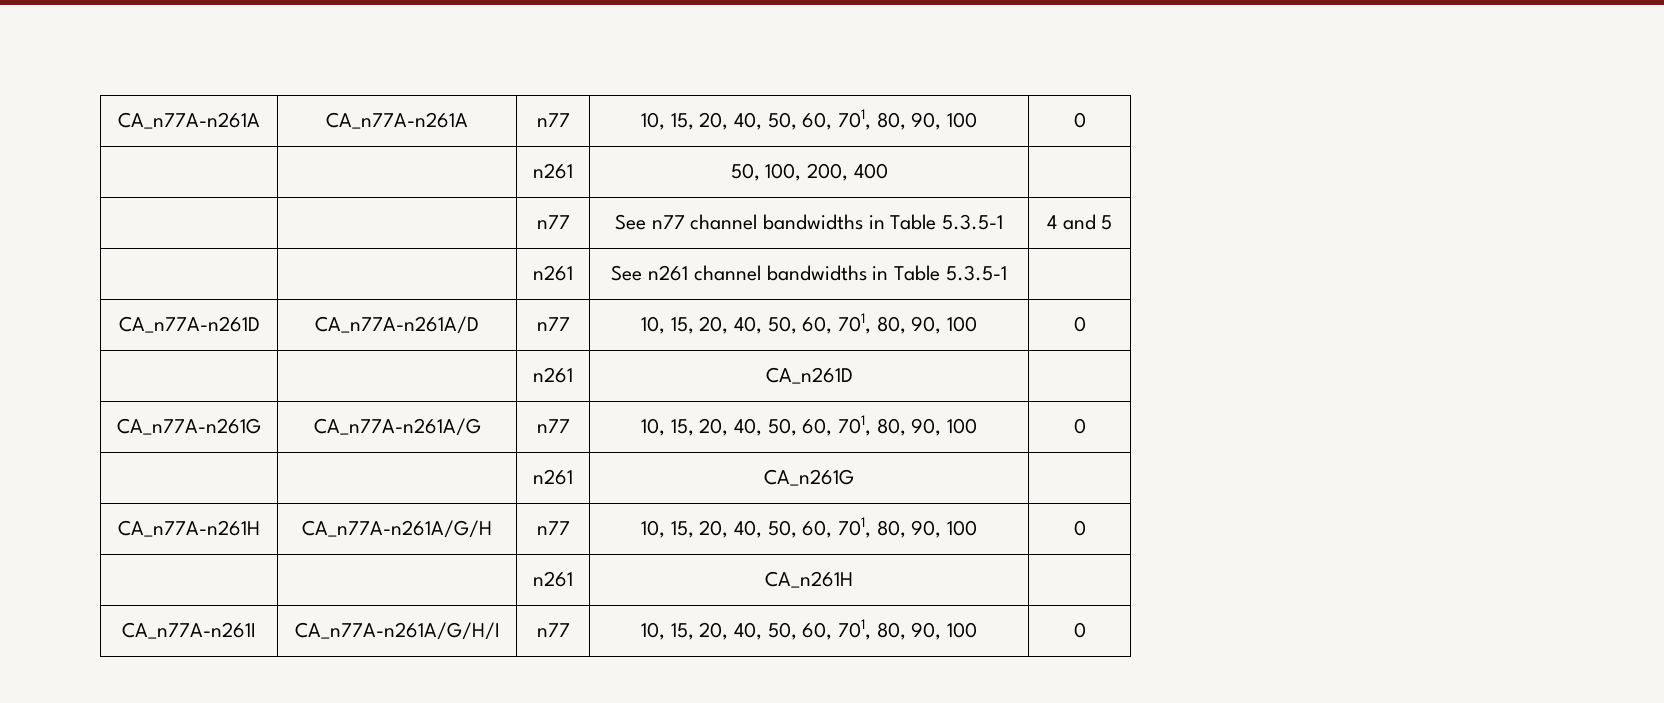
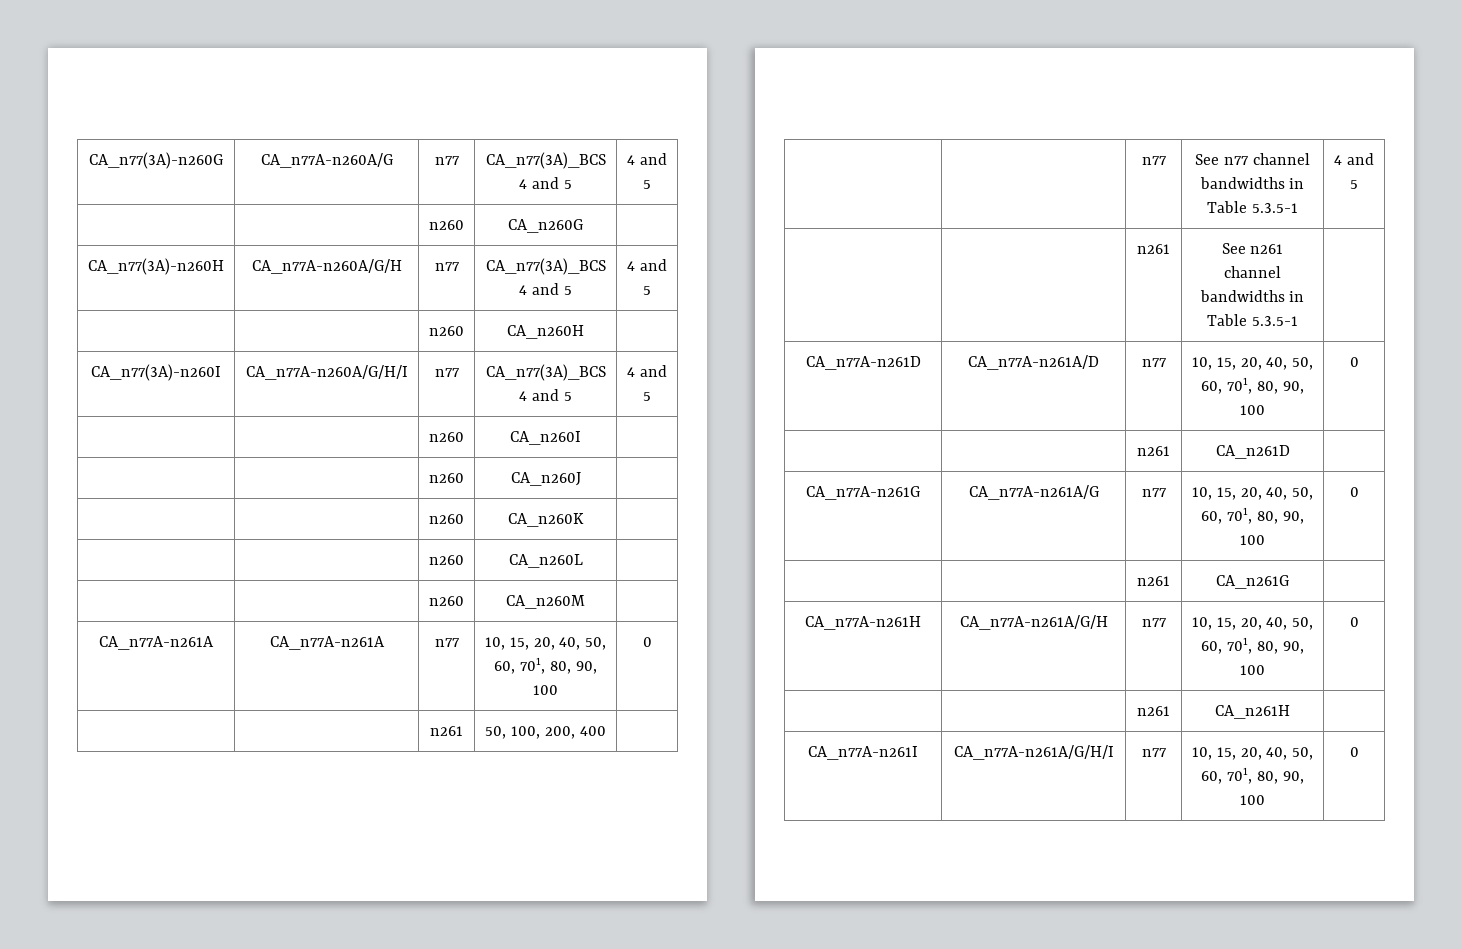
(118, 120) none -> [89,152,223,169] [260,153,393,168] [434,156,460,165] [485,152,606,169] [519,177,572,189] [627,153,667,165] [643,180,651,189] [429,220,464,230] [508,219,583,233] [88,258,224,275] [251,259,402,274] [434,262,460,271] [485,258,606,275] [519,283,572,295] [627,259,667,271] [643,286,651,295] [429,326,464,336] [507,325,584,339] [91,364,221,381] [245,365,408,380] [434,368,460,377] [485,364,606,381] [519,389,572,401] [627,365,667,377] [643,392,651,401] [429,432,464,442] [510,431,581,445] [429,473,464,483] [510,472,581,486] [429,514,464,524] [508,513,584,527] [429,555,464,565] [508,554,583,568] [429,596,464,606] [506,595,585,609] CA_n77(3A)-n260G | CA_n77A-n260A/G | n77 | CA_n77(3A)_BCS 4 and 5 | 4 and 5 // | | n260 | CA_n260G | // CA_n77(3A)-n260H | CA_n77A-n260A/G/H | n77 | CA_n77(3A)_BCS 4 and 5 | 4 and 5 // | | n260 | CA_n260H | // CA_n77(3A)-n260I | CA_n77A-n260A/G/H/I | n77 | CA_n77(3A)_BCS 4 and 5 | 4 and 5 // | | n260 | CA_n260I | // | | n260 | CA_n260J | // | | n260 | CA_n260K | // | | n260 | CA_n260L | // | | n260 | CA_n260M | //

